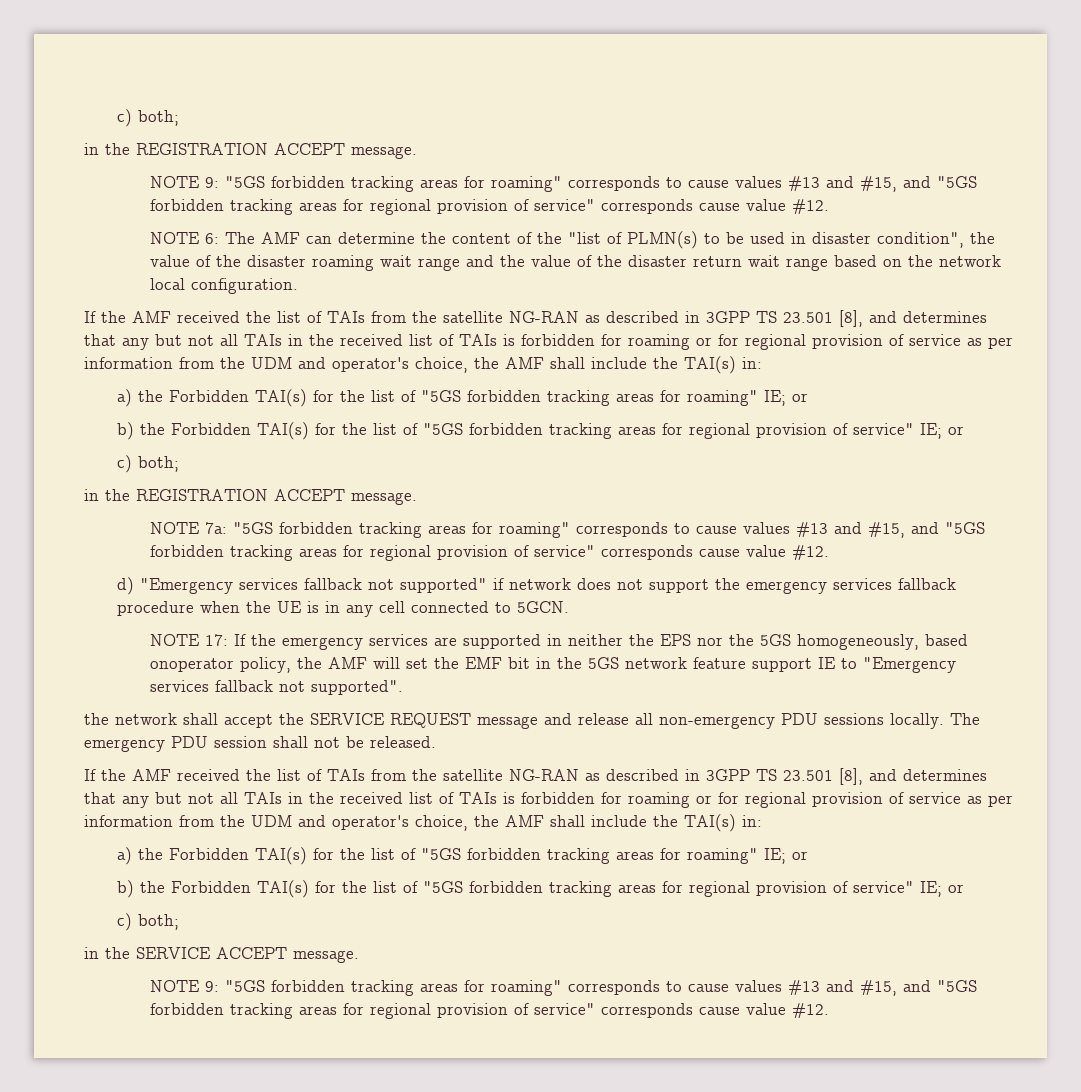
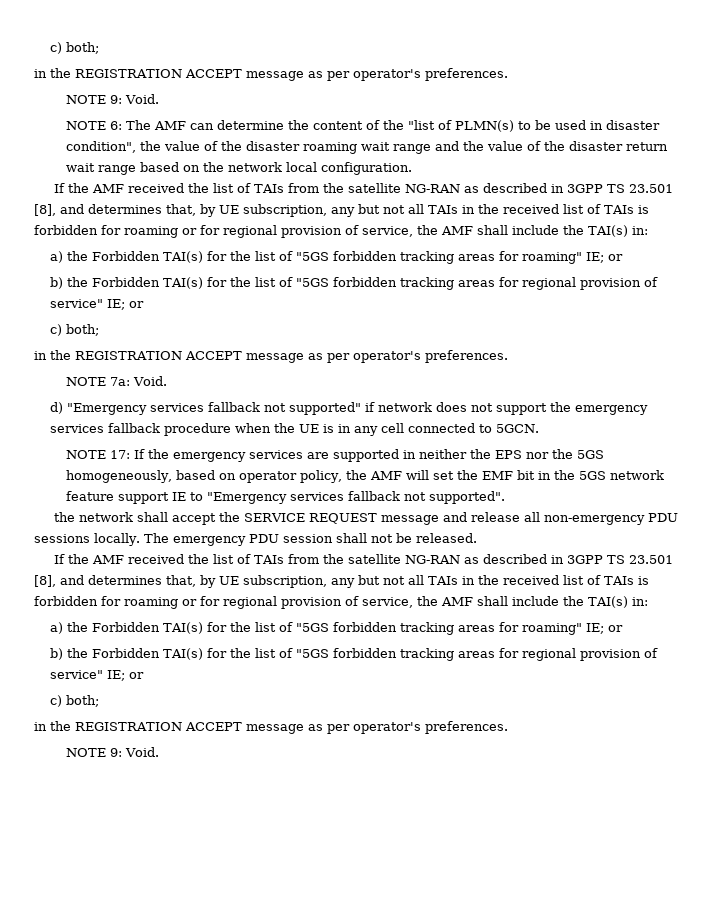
[116,109,179,127] [84,143,417,159] [149,176,977,192] [149,199,829,215] c) both; // in the REGISTRATION ACCEPT message. // NOTE 9: "5GS forbidden tracking areas for roaming" corresponds to cause values #13 and #15, and "5GS forbidden tracking areas for regional provision of service" corresponds cause value #12. -> [49,42,99,54] [34,68,508,81] [65,94,159,104] c) both; // in the REGISTRATION ACCEPT message as per operator's preferences. // NOTE 9: Void.
[84,334,116,346] that -> [166,204,327,217] that, by UE subscription,
[909,334,1013,349] [84,357,468,373] service as per information from the UDM and operator's choice, -> [362,226,413,237] service,
[351,492,417,505] [149,522,985,538] [149,545,829,561] message. // NOTE 7a: "5GS forbidden tracking areas for roaming" corresponds to cause values #13 and #15, and "5GS forbidden tracking areas for regional provision of service" corresponds cause value #12. -> [246,350,508,363] [65,376,167,386] message as per operator's preferences. // NOTE 7a: Void.
[149,658,234,672] onoperator -> [218,471,297,483] on operator
[84,792,116,804] that -> [166,575,327,588] that, by UE subscription,
[909,792,1013,807] [84,815,468,831] service as per information from the UDM and operator's choice, -> [362,597,413,608] service,
[136,947,359,963] [149,980,977,996] [149,1003,829,1019] SERVICE ACCEPT message. // NOTE 9: "5GS forbidden tracking areas for roaming" corresponds to cause values #13 and #15, and "5GS forbidden tracking areas for regional provision of service" corresponds cause value #12. -> [75,721,508,734] [65,747,159,757] REGISTRATION ACCEPT message as per operator's preferences. // NOTE 9: Void.

